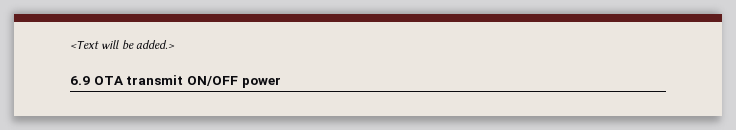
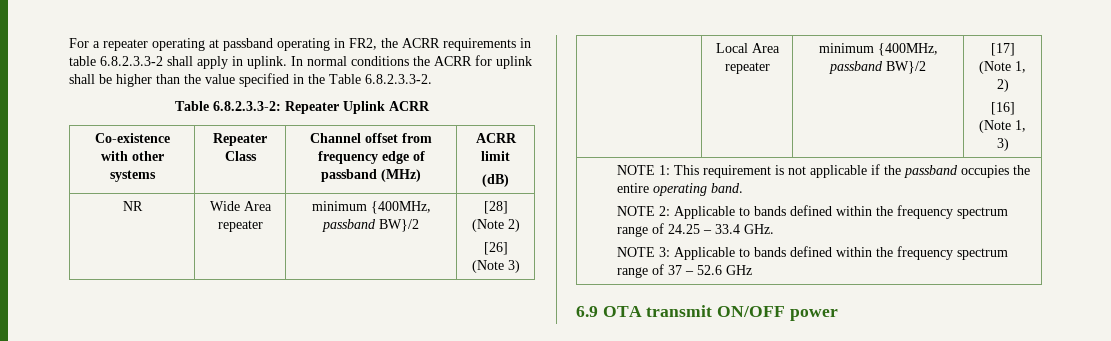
[70,40,176,50] <Text will be added.> -> [69,38,531,51] [69,55,532,69] [69,73,432,87] [175,101,430,114] [94,133,170,143] [100,151,164,161] [109,170,156,182] [213,133,267,146] [224,151,257,161] [310,133,432,143] [317,151,425,164] [321,169,421,182] [475,133,517,143] [481,151,510,161] [482,174,509,187] [122,201,143,211] [209,201,272,211] [217,220,263,232] [311,201,431,214] [322,219,419,232] [483,201,508,214] [471,219,520,232] [483,242,508,255] [471,260,520,273] [715,43,780,53] [724,62,770,74] [818,43,938,56] [829,61,926,74] [990,43,1015,56] [979,61,1026,74] [996,79,1009,92] [990,102,1015,115] [979,120,1026,133] [996,138,1009,151] [616,164,1030,178] [616,183,743,196] [616,205,1008,219] [616,223,774,237] [616,246,1008,260] [616,264,752,278] For a repeater operating at passband operating in FR2, the ACRR requirements in table 6.8.2.3.3-2 shall apply in uplink. In normal conditions the ACRR for uplink shall be higher than the value specified in the Table 6.8.2.3.3-2. // Table 6.8.2.3.3-2: Repeater Uplink ACRR // Co-existence with other systems | Repeater Class | Channel offset from frequency edge of passband (MHz) | ACRR limit // (dB) // NR | Wide Area repeater | minimum {400MHz, passband BW}/2 | [28] (Note 2) // [26] (Note 3) // | Local Area repeater | minimum {400MHz, passband BW}/2 | [17] (Note 1, 2) // [16] (Note 1, 3) // NOTE 1: This requirement is not applicable if the passband occupies the entire operating band. // NOTE 2: Applicable to bands defined within the frequency spectrum range of 24.25 – 33.4 GHz. // NOTE 3: Applicable to bands defined within the frequency spectrum range of 37 – 52.6 GHz

